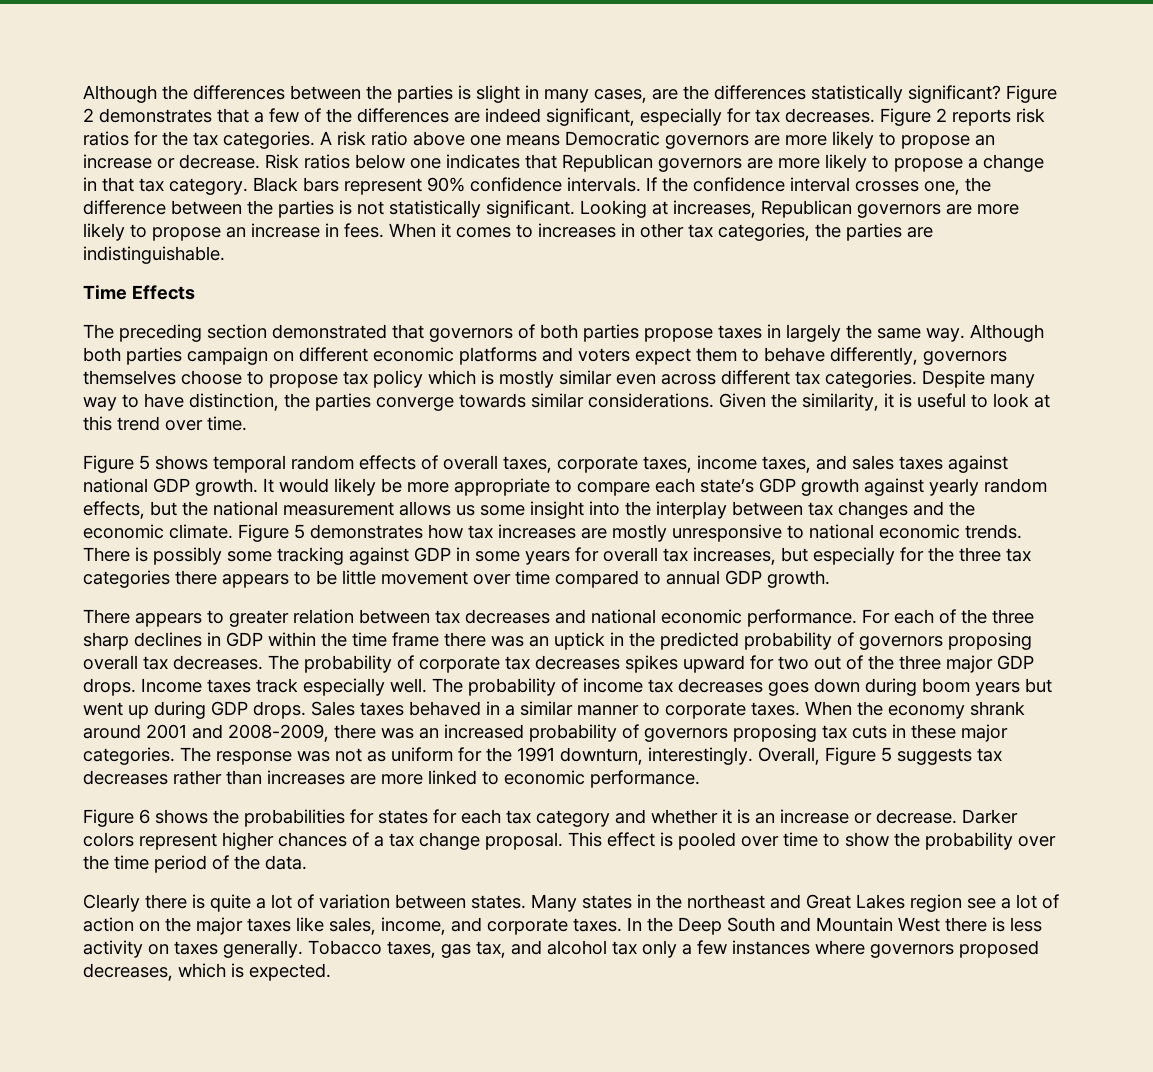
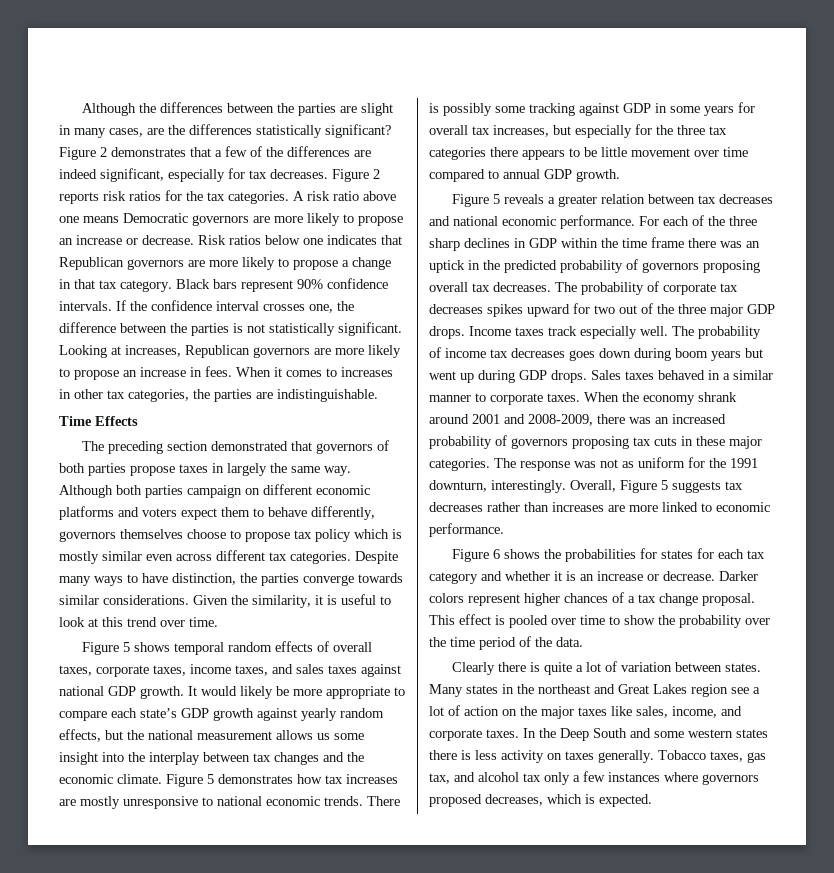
[458,85,471,100] is -> [340,106,358,113] are
[83,397,117,411] way -> [94,576,123,586] ways
[83,609,224,627] There appears to -> [452,194,556,207] Figure 5 reveals a
[816,917,940,932] Mountain West -> [654,729,768,738] some western states

